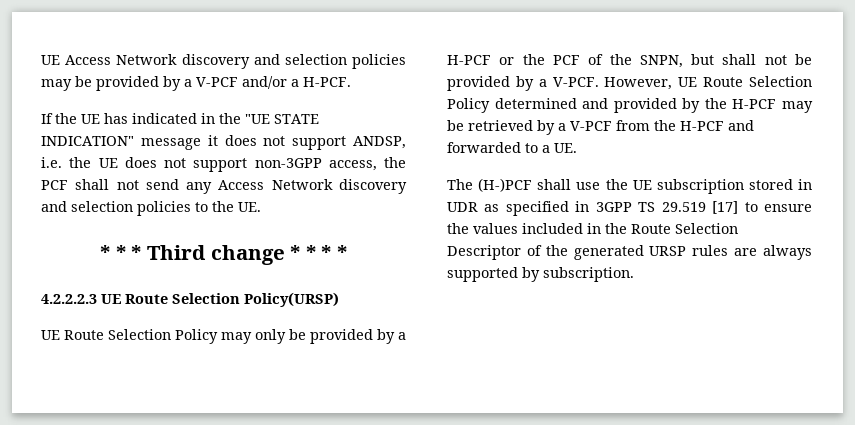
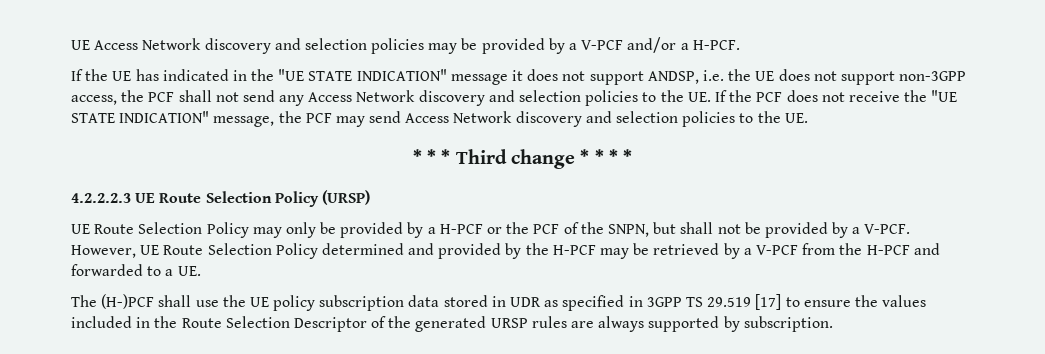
(261, 207) none -> [714,90,958,102] [71,111,808,127] If the PCF does not receive the "UE STATE INDICATION" message, the PCF may send Access Network discovery and selection policies to the UE.
[244,292,339,307] Policy(URSP) -> [274,190,370,207] Policy (URSP)
[656,179,744,194] subscription -> [273,295,440,311] policy subscription data

